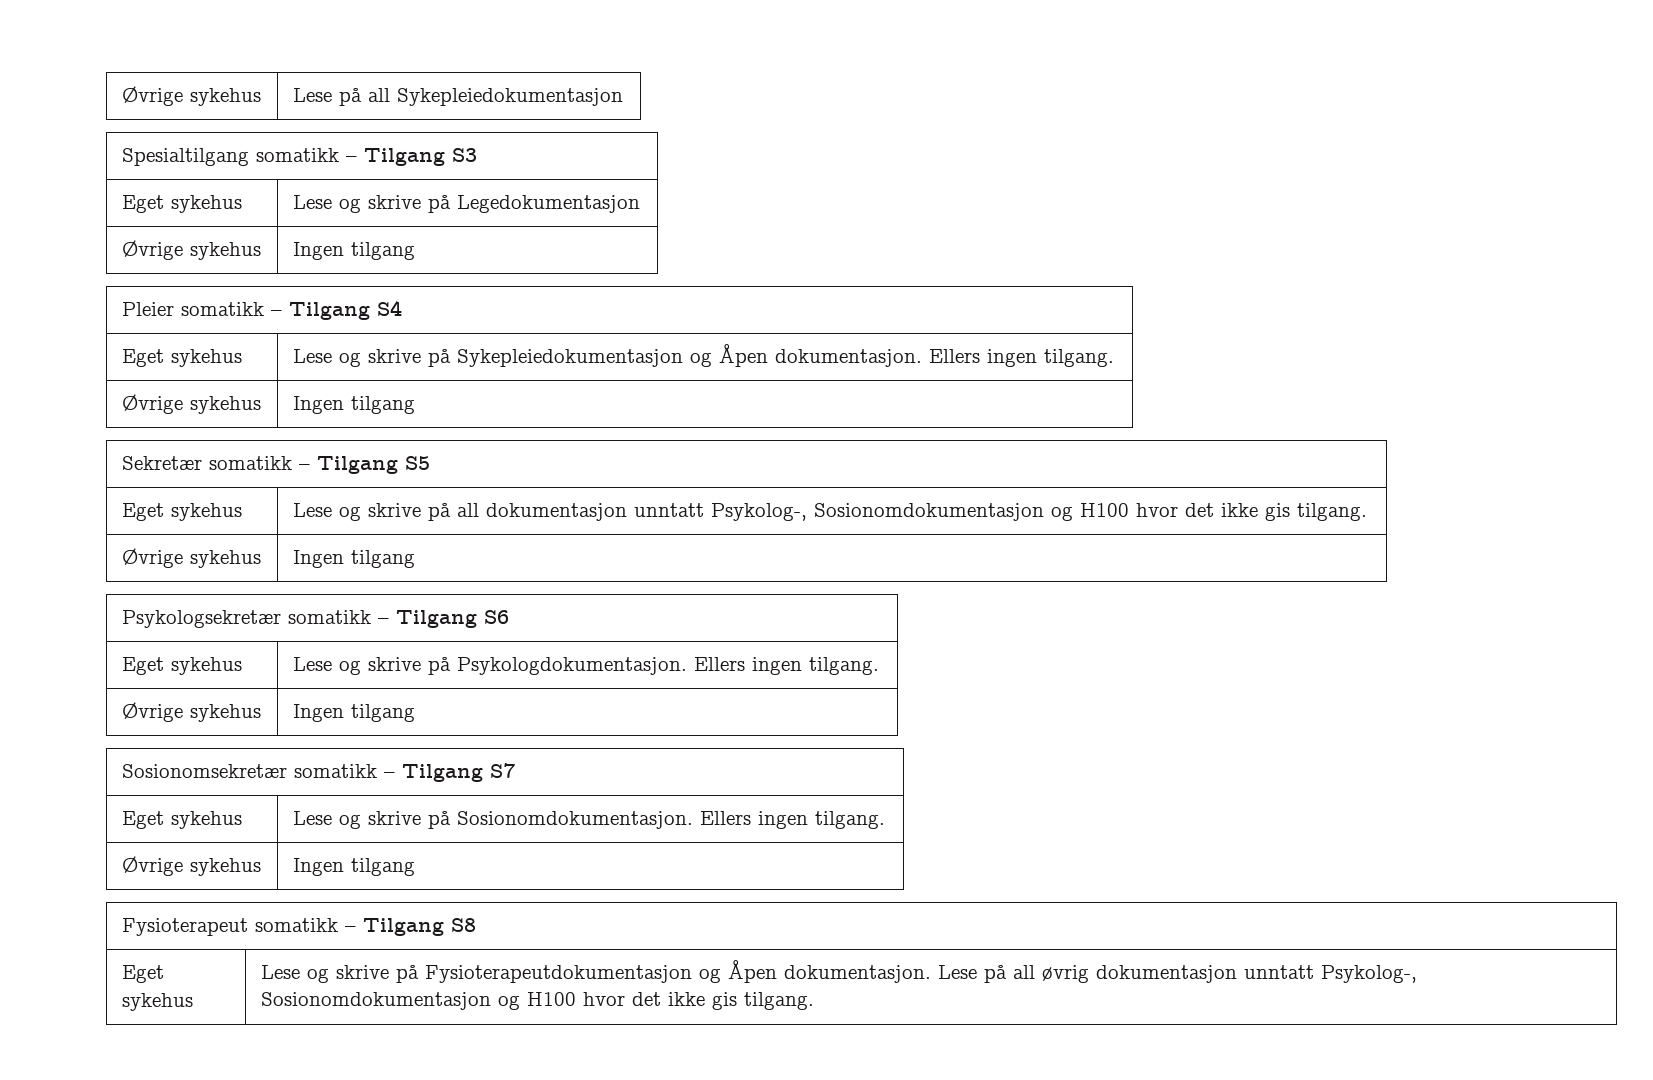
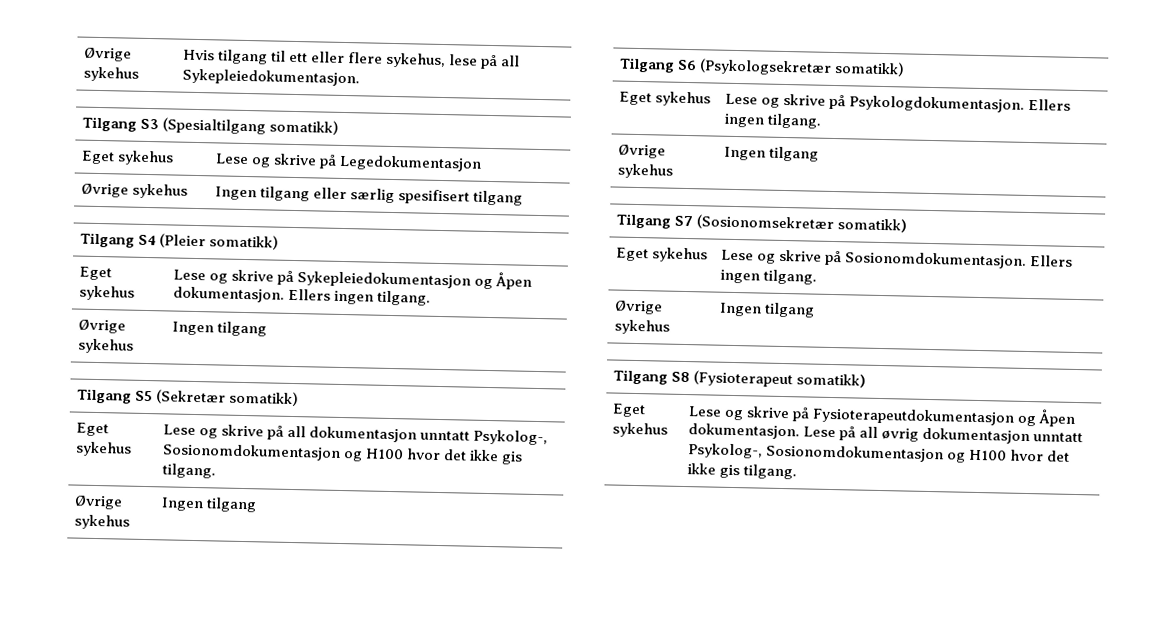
[121,86,261,106] [292,88,623,106] [121,148,357,166] Øvrige sykehus | Lese på all Sykepleiedokumentasjon // Spesialtilgang somatikk – -> [83,47,132,62] [82,66,139,82] [182,49,521,70] [181,68,360,87] Øvrige sykehus | Hvis tilgang til ett eller flere sykehus, lese på all Sykepleiedokumentasjon. //
(477, 155) none -> [162,117,340,135] (Spesialtilgang somatikk)
[121,302,282,316] // Pleier somatikk – -> [313,187,524,206] eller særlig spesifisert tilgang //
(402, 308) none -> [159,233,280,250] (Pleier somatikk)
[121,456,310,471] Sekretær somatikk – -> (268, 329) none
(430, 463) none -> [156,389,300,407] (Sekretær somatikk)
[121,610,389,628] Psykologsekretær somatikk – -> (258, 505) none
(509, 617) none -> [699,58,906,77] (Psykologsekretær somatikk)
[121,764,395,779] Sosionomsekretær somatikk – -> (820, 154) none
(515, 770) none -> [696,214,908,233] (Sosionomsekretær somatikk)
[121,918,356,936] Fysioterapeut somatikk – -> (816, 310) none
(476, 925) none -> [693,370,867,388] (Fysioterapeut somatikk)

